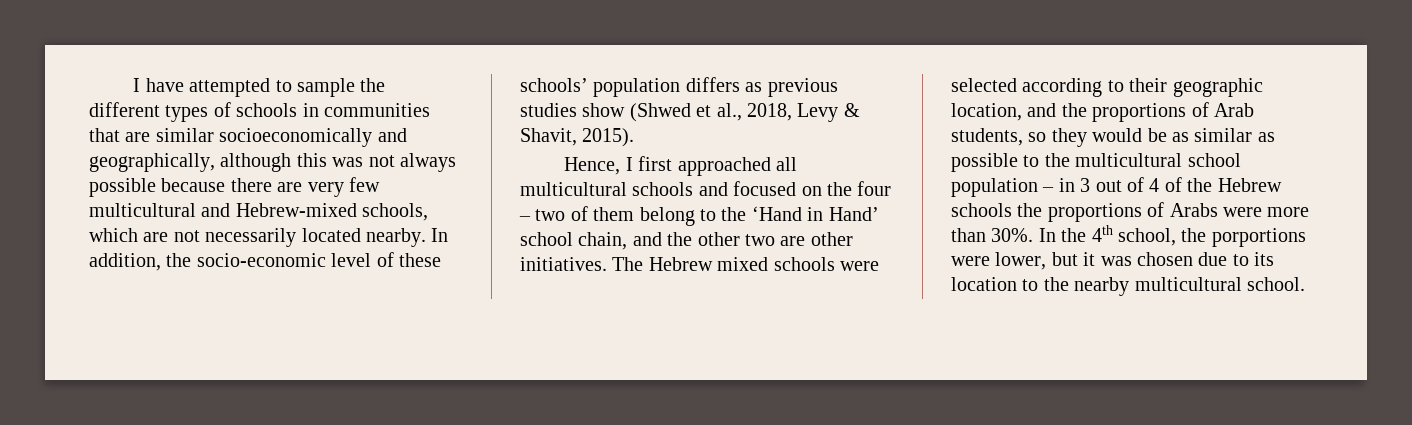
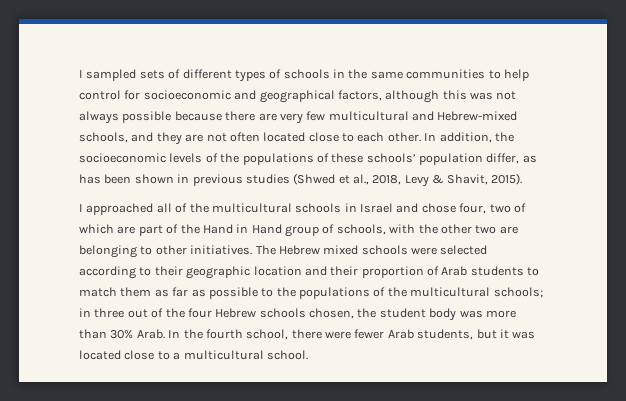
[133,78,386,97] I have attempted to sample the -> [79,69,181,81] I sampled sets of
[324,103,430,117] [89,128,407,147] [89,153,215,172] communities that are similar socioeconomically and geographically, -> [348,69,529,81] [79,90,382,103] the same communities to help control for socioeconomic and geographical factors,
[89,228,449,247] [89,252,441,271] [520,77,763,97] which are not necessarily located nearby. In addition, the socio-economic level of these schools’ population differs as -> [131,132,514,145] [79,153,537,165] [79,174,190,184] and they are not often located close to each other. In addition, the socioeconomic levels of the populations of these schools’ population differ, as has been shown in
[582,103,626,117] show -> (290, 179) none
[564,156,797,176] [520,181,892,196] [519,206,879,226] [520,232,662,250] Hence, I first approached all multicultural schools and focused on the four – two of them belong to the ‘Hand in Hand’ school chain, and -> [79,203,526,215] [79,224,416,237] I approached all of the multicultural schools in Israel and chose four, two of which are part of the Hand in Hand group of schools, with
(806, 241) none -> [79,245,153,258] belonging to
[951,102,1254,122] [951,128,1275,147] [951,153,1241,172] [951,177,1282,197] [951,202,1310,222] [951,225,1306,247] [951,252,1275,270] [951,277,1130,296] location, and the proportions of Arab students, so they would be as similar as possible to the multicultural school population – in 3 out of 4 of the Hebrew schools the proportions of Arabs were more than 30%. In the 4th school, the porportions were lower, but it was chosen due to its location to the nearby -> [253,266,540,278] [79,287,543,299] [79,308,516,321] [79,329,536,340] [79,350,181,360] location and their proportion of Arab students to match them as far as possible to the populations of the multicultural schools; in three out of the four Hebrew schools chosen, the student body was more than 30% Arab. In the fourth school, there were fewer Arab students, but it was located close to a

